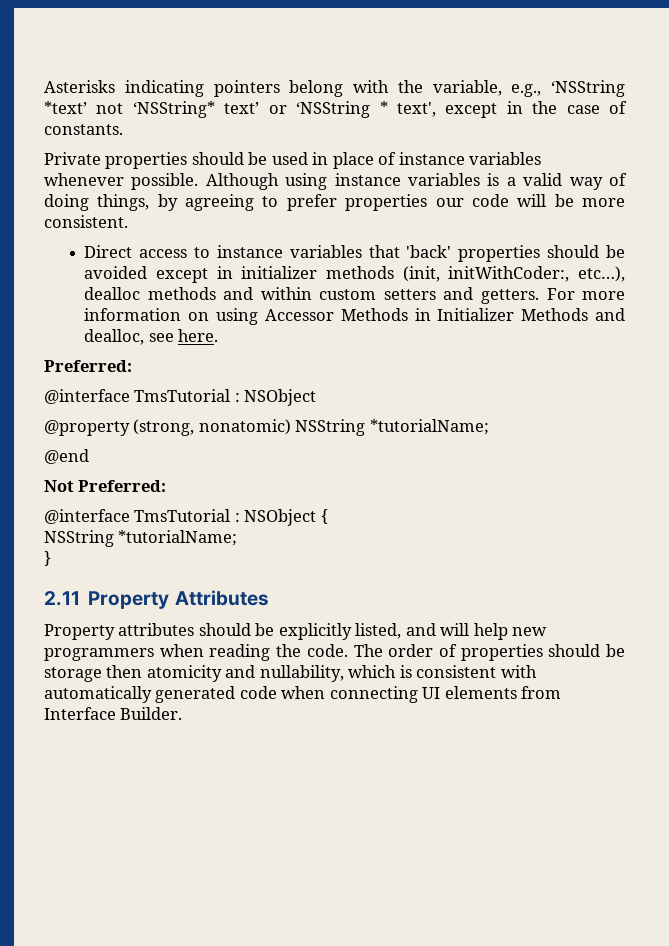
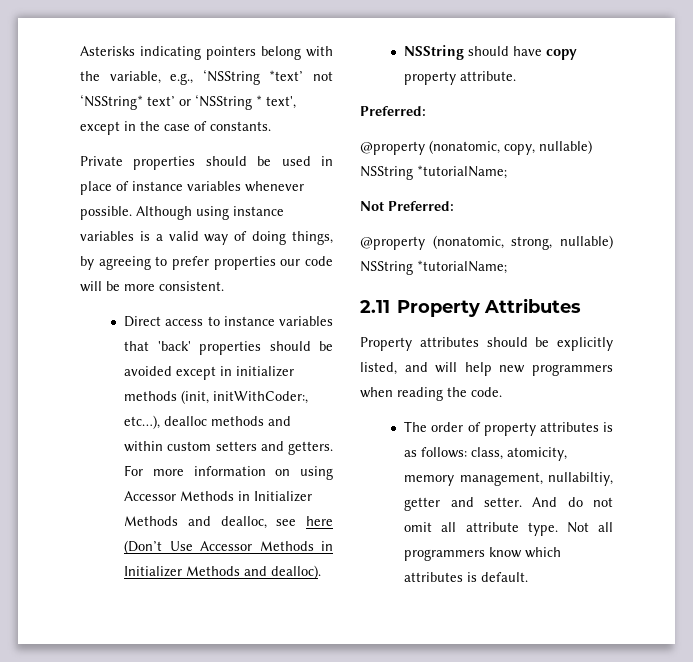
[178,329,219,342] [44,360,132,372] [44,389,317,406] [44,419,489,436] [44,449,89,464] here. // Preferred: // @interface TmsTutorial : NSObject // @property (strong, nonatomic) NSString *tutorialName; // @end -> [306,516,333,526] [124,540,333,554] [124,565,322,579] [404,45,578,60] [404,71,517,85] [360,106,426,116] [360,140,592,155] [360,165,507,180] here (Don’t Use Accessor Methods in Initializer Methods and dealloc). // NSString should have copy property attribute. // Preferred: // @property (nonatomic, copy, nullable) NSString *tutorialName;
[44,509,328,526] [44,530,238,547] [44,551,51,566] @interface TmsTutorial : NSObject { // NSString *tutorialName; // } -> [360,235,613,250] [360,260,507,275] @property (nonatomic, strong, nullable) NSString *tutorialName;
(348, 650) none -> (502, 392) //
[460,644,625,661] [44,665,537,682] [44,686,562,703] [44,707,183,720] properties should be storage then atomicity and nullability, which is consistent with automatically generated code when connecting UI elements from Interface Builder. -> [483,422,613,436] [404,447,568,461] [404,472,613,486] [404,497,613,511] [404,522,613,536] [404,547,562,561] [404,572,529,582] property attributes is as follows: class, atomicity, memory management, nullabiltiy, getter and setter. And do not omit all attribute type. Not all programmers know which attributes is default.

